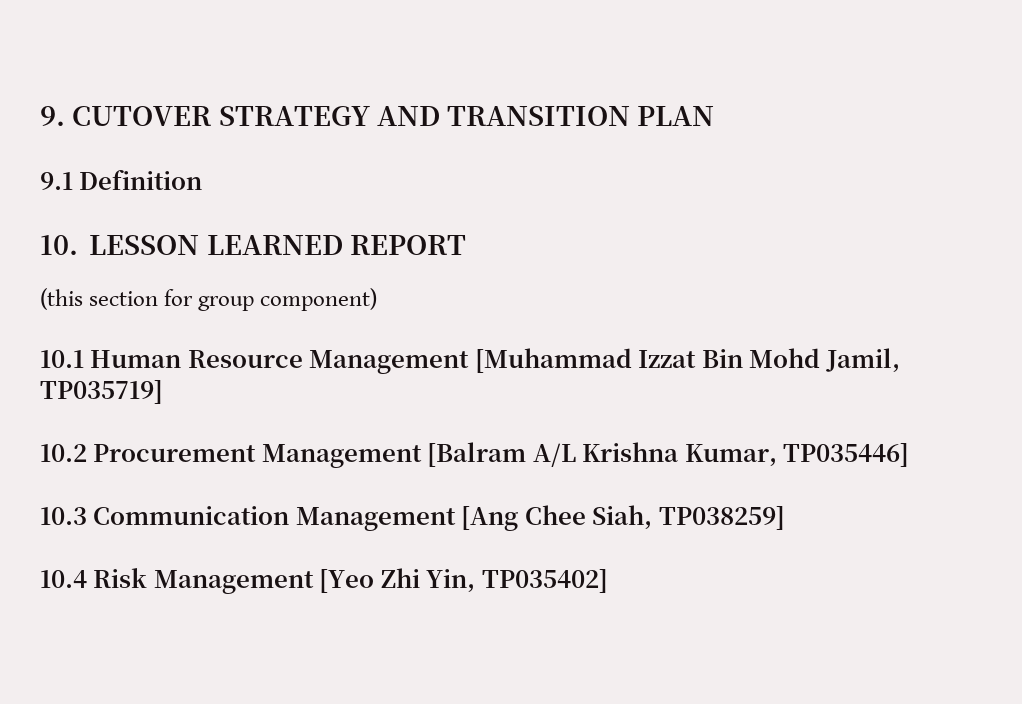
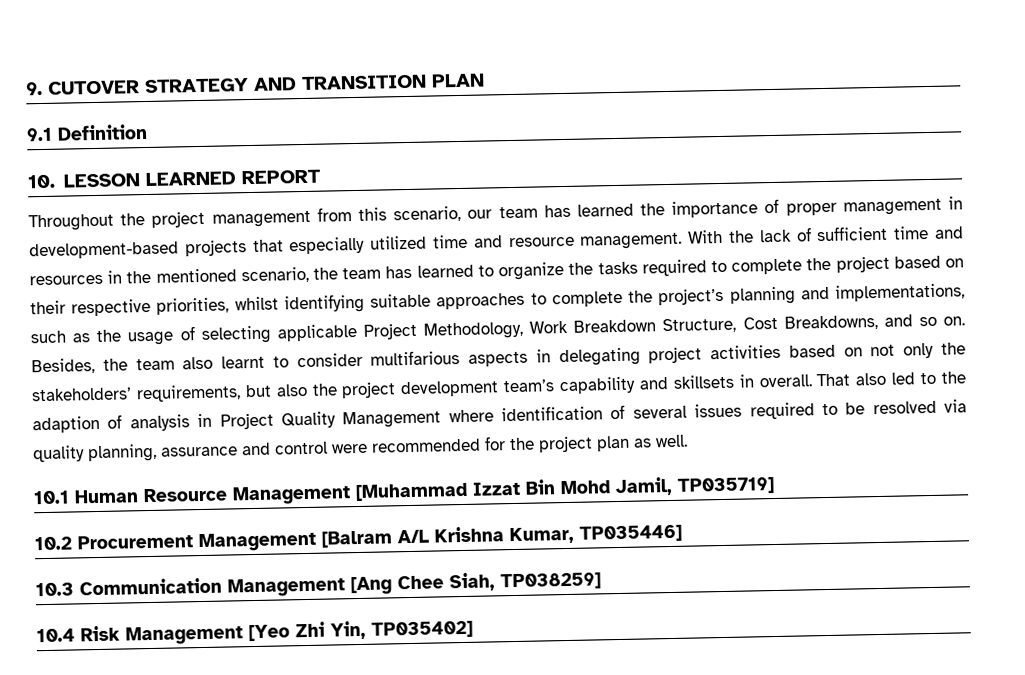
[40,288,378,311] (this section for group component) -> [28,196,963,232] [29,225,964,260] [29,255,965,286] [30,283,966,317] [30,314,965,346] [31,342,966,375] [31,371,966,403] [32,399,967,434] [32,434,688,463] Throughout the project management from this scenario, our team has learned the importance of proper management in development-based projects that especially utilized time and resource management. With the lack of sufficient time and resources in the mentioned scenario, the team has learned to organize the tasks required to complete the project based on their respective priorities, whilst identifying suitable approaches to complete the project’s planning and implementations, such as the usage of selecting applicable Project Methodology, Work Breakdown Structure, Cost Breakdowns, and so on. Besides, the team also learnt to consider multifarious aspects in delegating project activities based on not only the stakeholders’ requirements, but also the project development team’s capability and skillsets in overall. That also led to the adaption of analysis in Project Quality Management where identification of several issues required to be resolved via quality planning, assurance and control were recommended for the project plan as well.

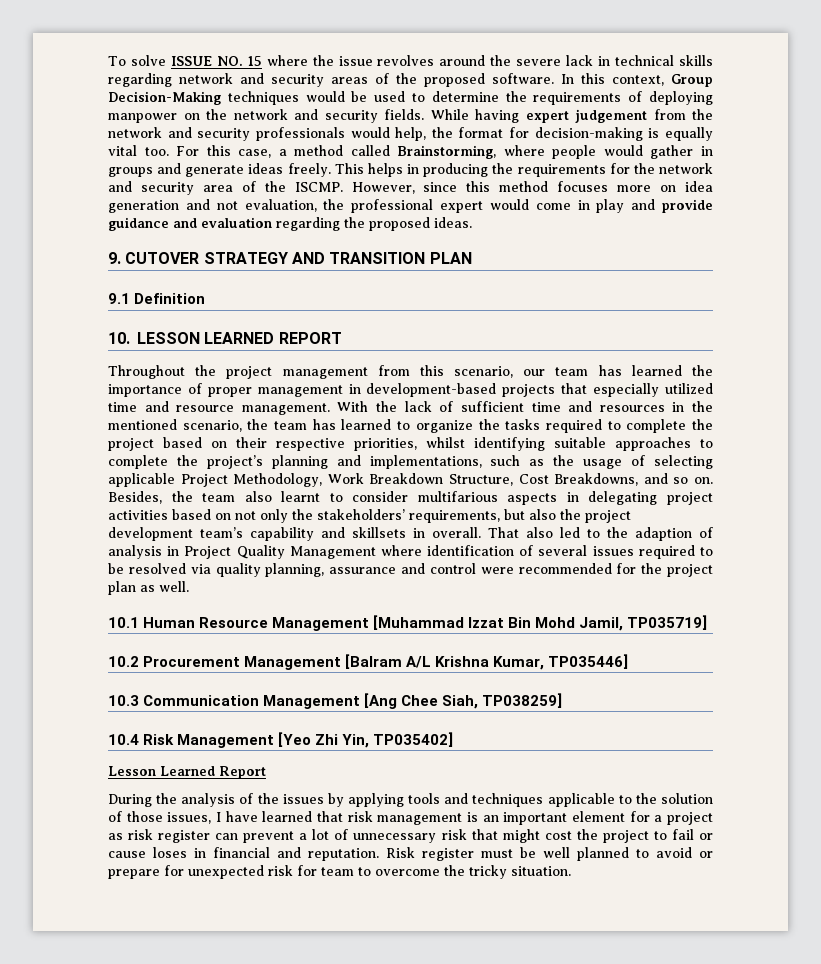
(26, 88) none -> [108,55,713,66] [108,73,713,87] [108,91,713,105] [108,109,713,123] [108,127,713,141] [108,145,714,159] [108,163,713,177] [108,181,713,195] [108,199,713,213] [108,217,472,231] To solve ISSUE NO. 15 where the issue revolves around the severe lack in technical skills regarding network and security areas of the proposed software. In this context, Group Decision-Making techniques would be used to determine the requirements of deploying manpower on the network and security fields. While having expert judgement from the network and security professionals would help, the format for decision-making is equally vital too. For this case, a method called Brainstorming, where people would gather in groups and generate ideas freely. This helps in producing the requirements for the network and security area of the ISCMP. However, since this method focuses more on idea generation and not evaluation, the professional expert would come in play and provide guidance and evaluation regarding the proposed ideas. //
(473, 629) none -> [108,766,266,779] [108,793,713,807] [108,811,713,825] [108,829,713,843] [108,847,713,861] [108,865,571,879] // Lesson Learned Report // During the analysis of the issues by applying tools and techniques applicable to the solution of those issues, I have learned that risk management is an important element for a project as risk register can prevent a lot of unnecessary risk that might cost the project to fail or cause loses in financial and reputation. Risk register must be well planned to avoid or prepare for unexpected risk for team to overcome the tricky situation.

